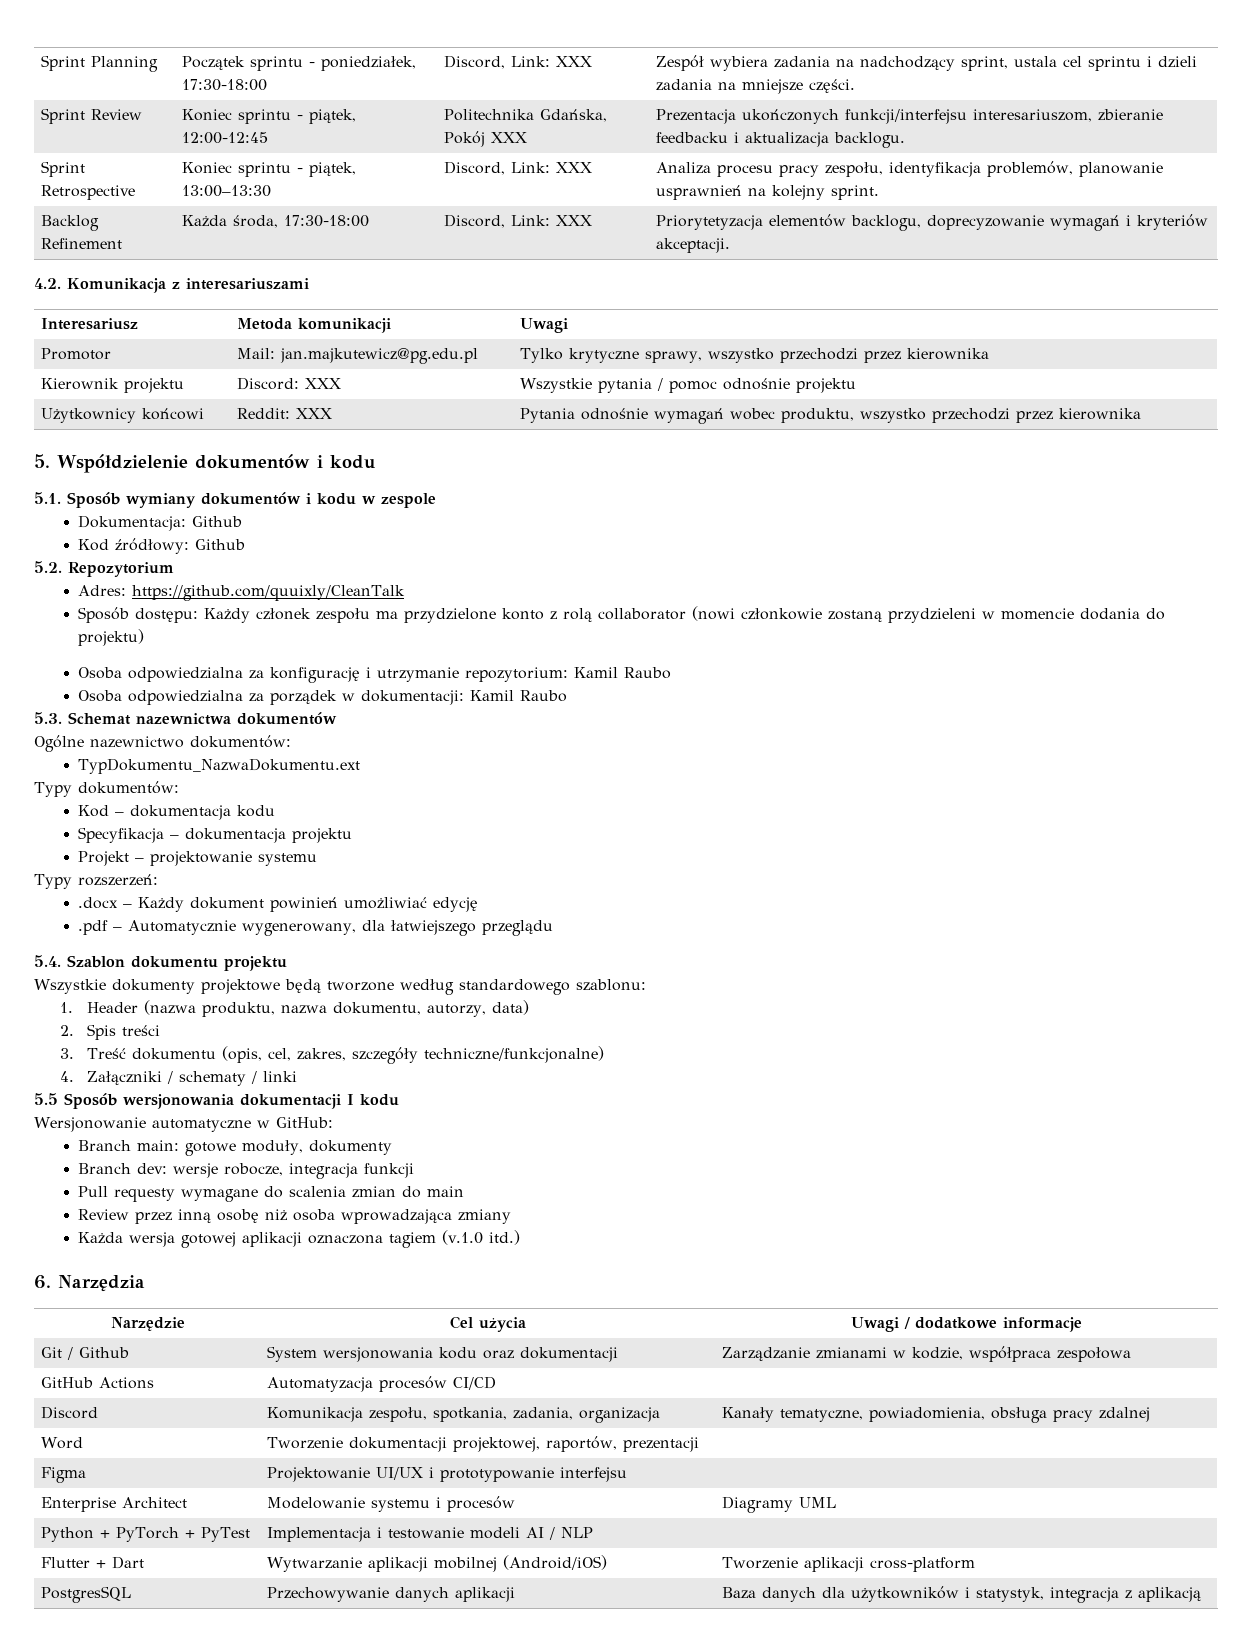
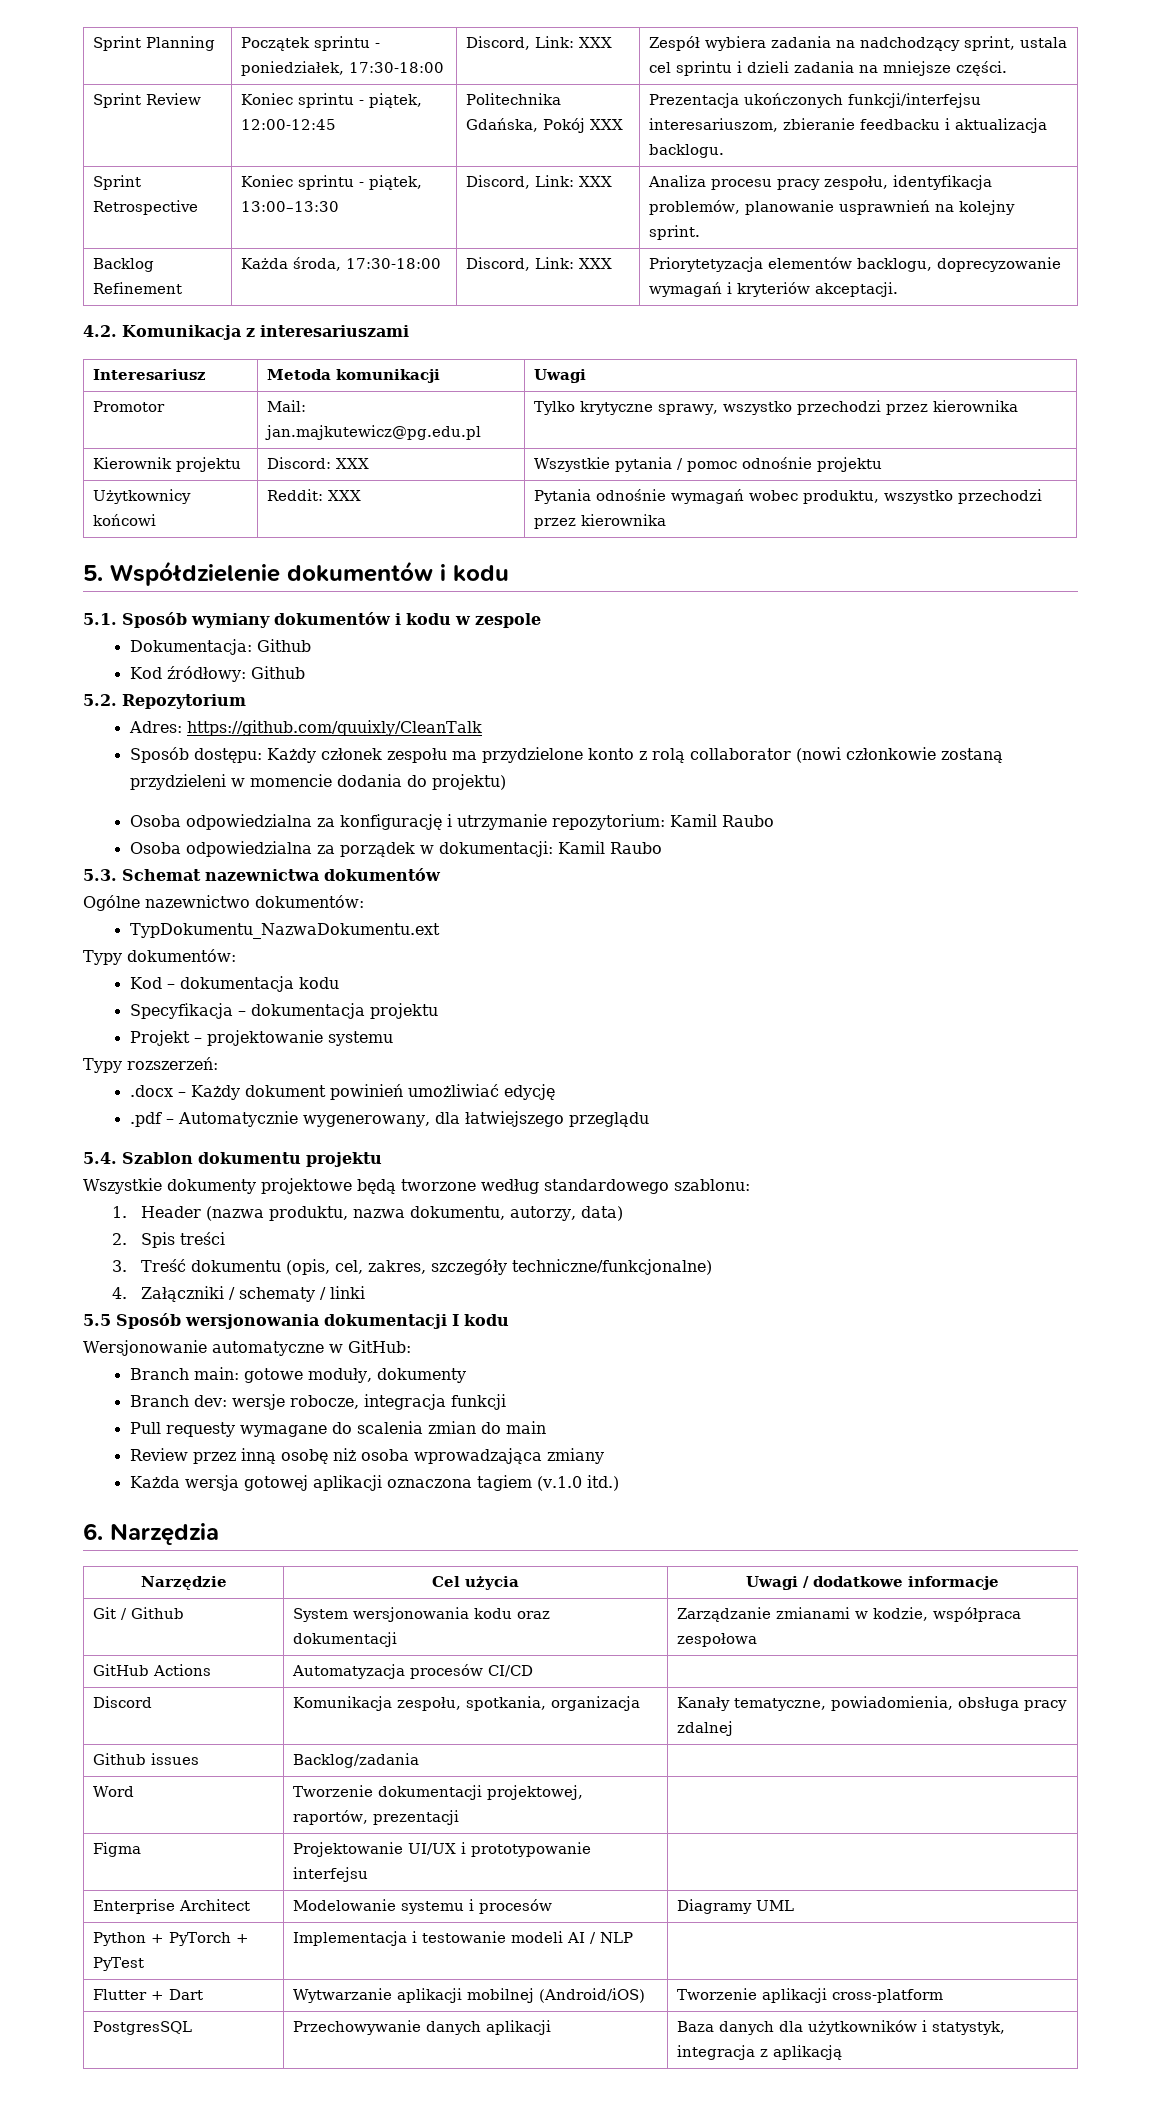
[512,1407,573,1420] zadania, -> (546, 1703) none
(1150, 1414) none -> [92,1753,199,1765] [292,1753,419,1768] // Github issues | Backlog/zadania |

